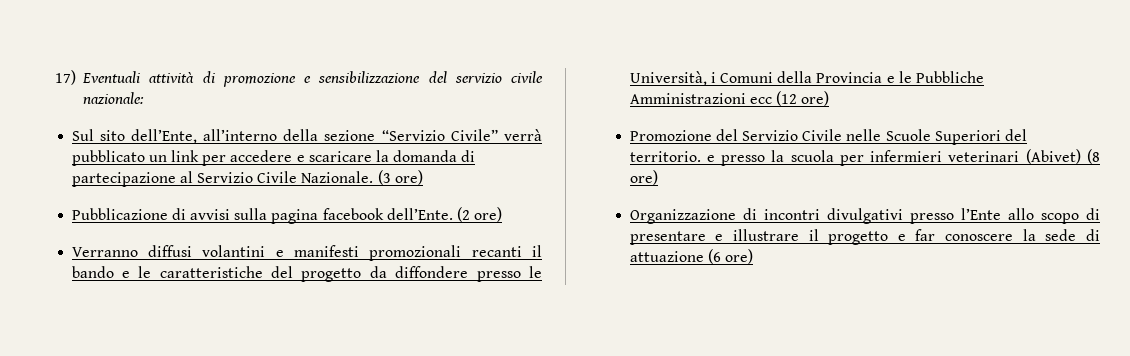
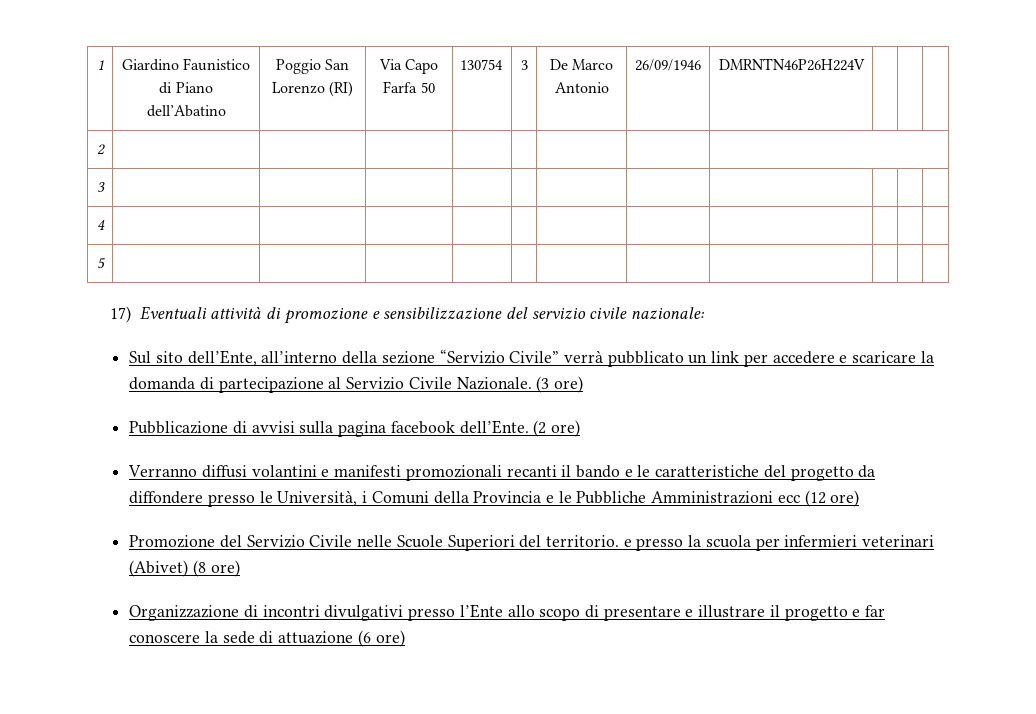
(54, 77) none -> [96,60,104,70] [121,58,251,71] [159,82,213,94] [146,105,226,117] [275,59,350,74] [271,81,354,97] [378,59,439,74] [383,81,435,93] [460,59,504,70] [520,60,528,70] [549,59,614,70] [554,82,609,93] [635,59,701,71] [718,58,865,71] [96,144,106,155] [96,182,105,192] [96,220,105,230] [96,258,105,269] 1 | Giardino Faunistico di Piano dell’Abatino | Poggio San Lorenzo (RI) | Via Capo Farfa 50 | 130754 | 3 | De Marco Antonio | 26/09/1946 | DMRNTN46P26H224V | | | // 2 | | | | | | | | // 3 | | | | | | | | | | | // 4 | | | | | | | | | | | // 5 | | | | | | | | | | | //

